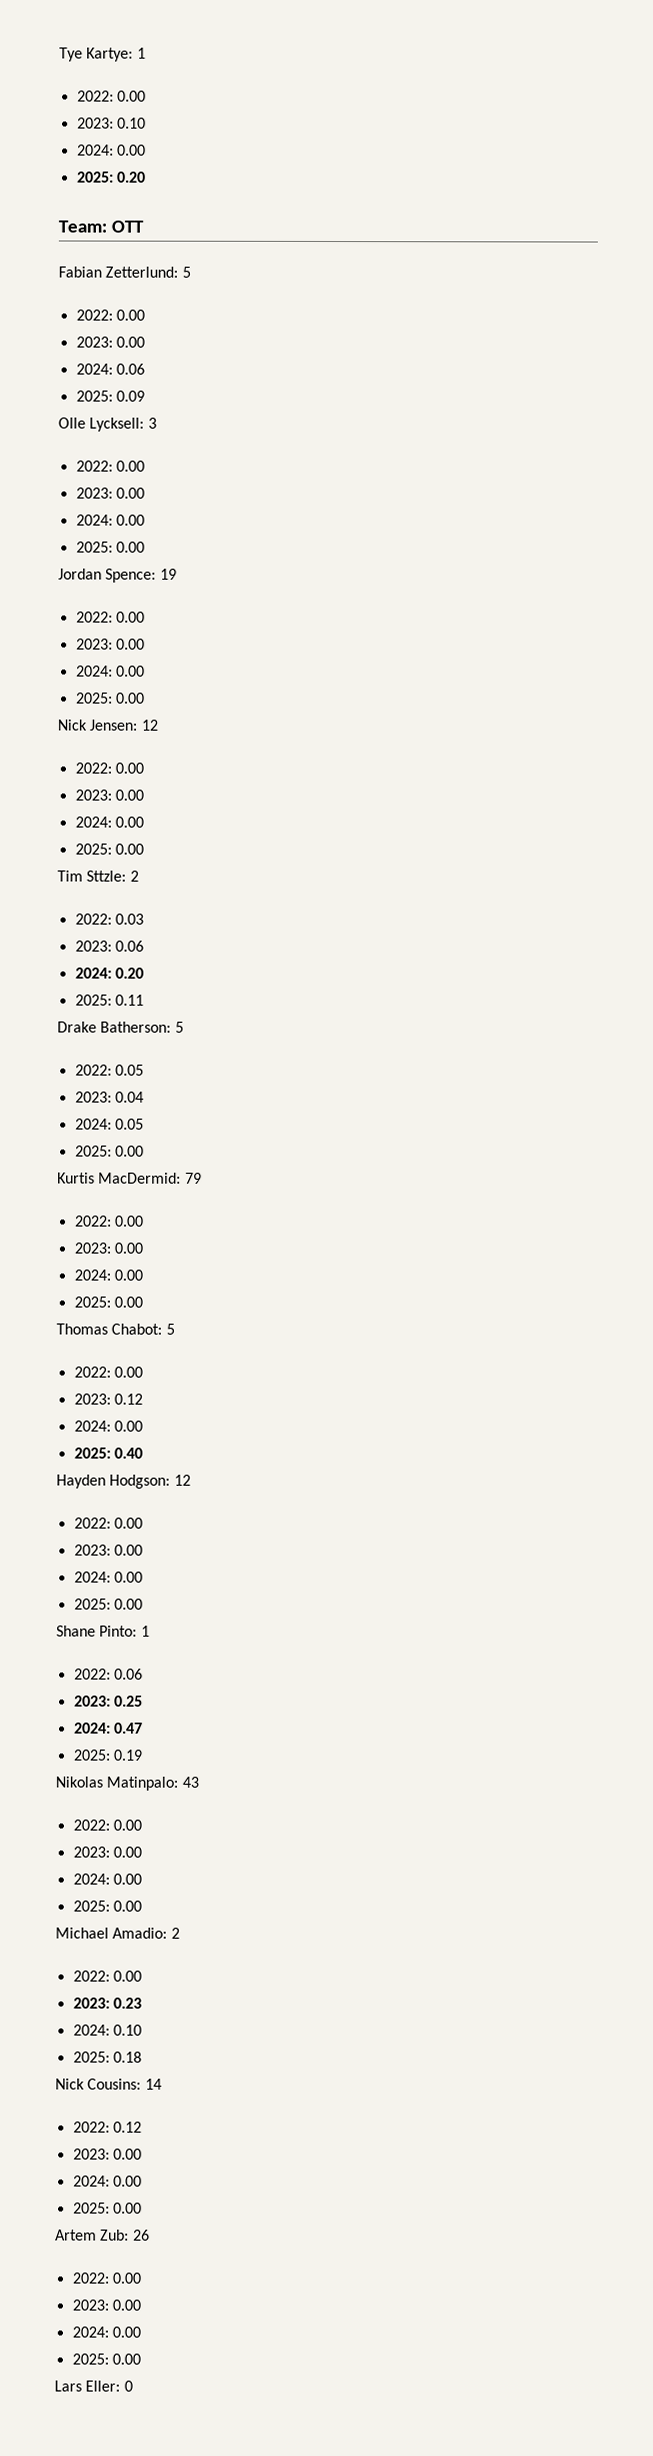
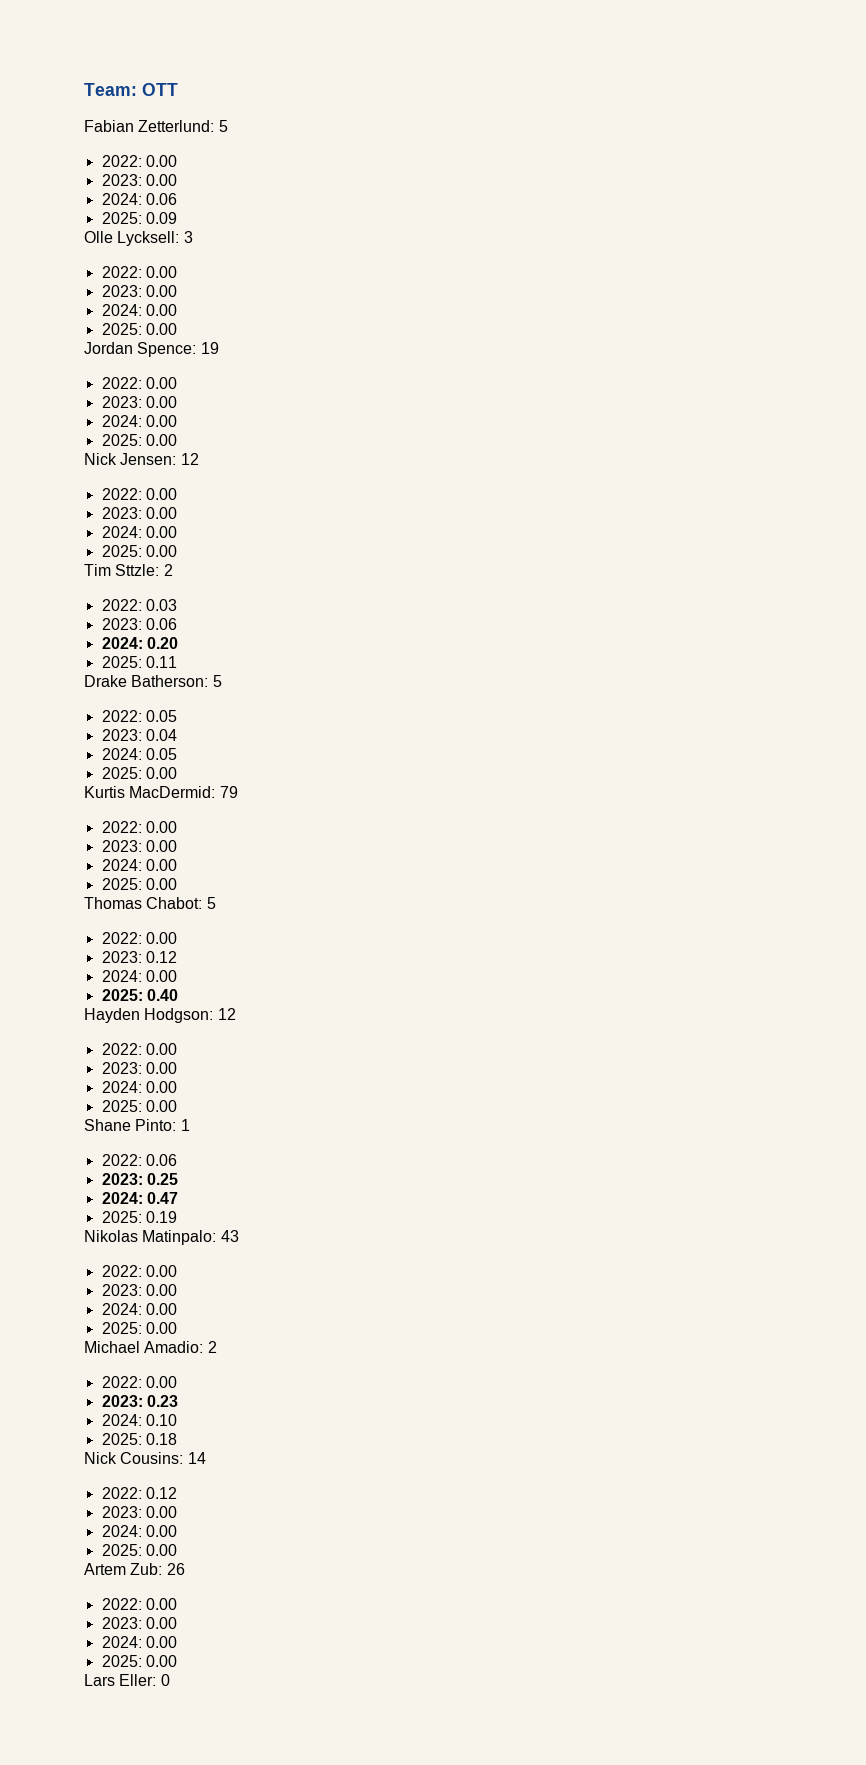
[59,47,146,62] [76,90,146,102] [76,117,146,129] [76,144,146,156] [76,171,146,183] Tye Kartye: 1 // 2022: 0.00 // 2023: 0.10 // 2024: 0.00 // 2025: 0.20 // -> (84, 89) none

